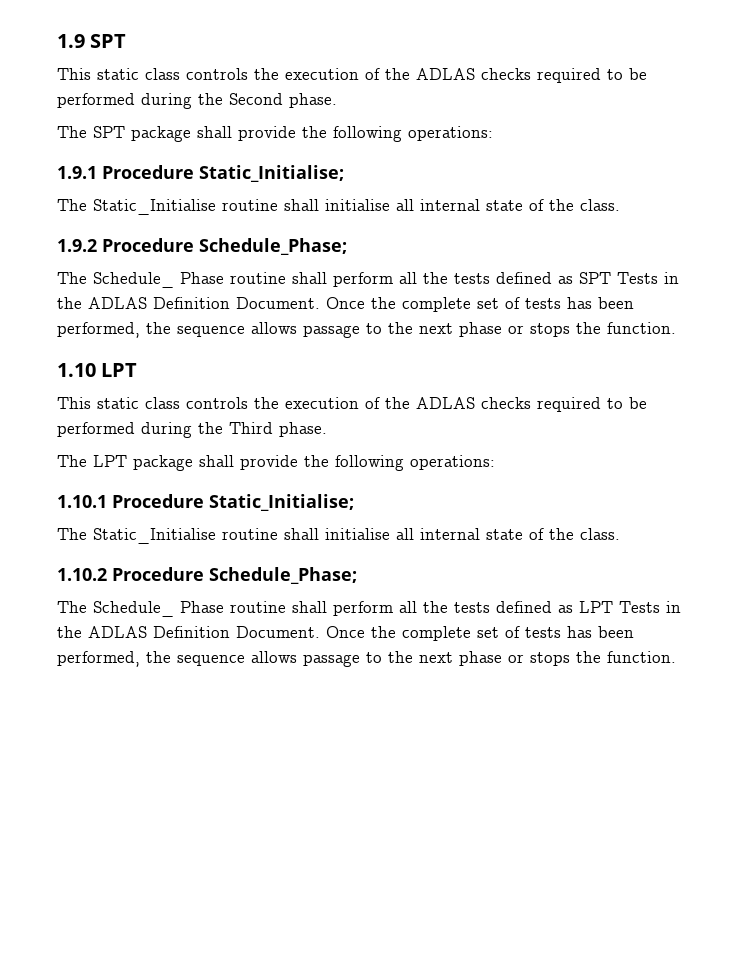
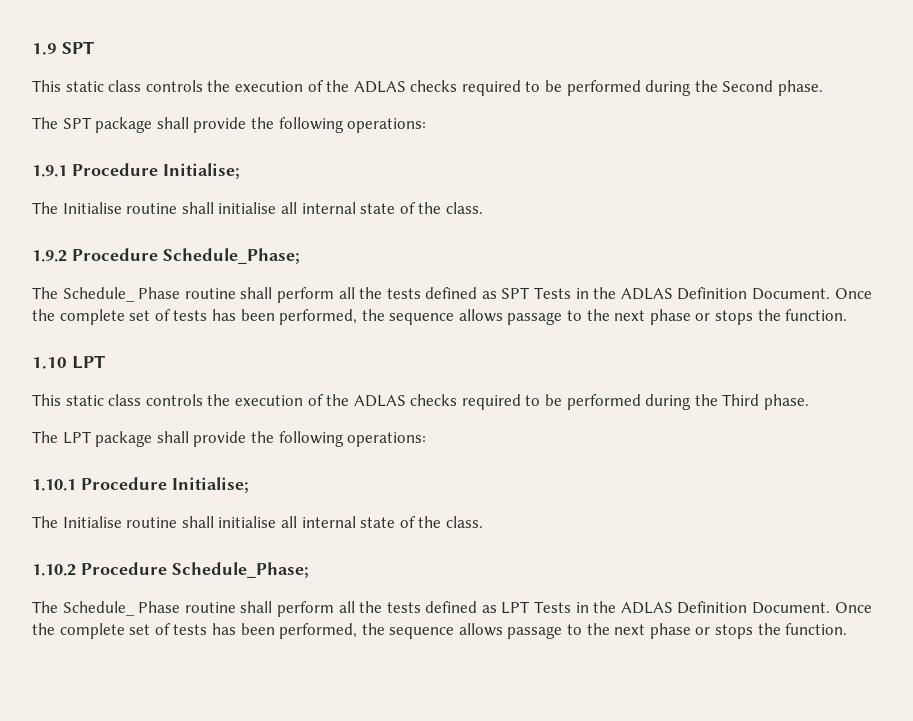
[199,165,344,182] [57,199,216,215] Static_Initialise; // The Static_Initialise -> [163,163,240,179] [32,202,122,214] Initialise; // The Initialise
[209,494,354,511] [57,528,216,544] Static_Initialise; // The Static_Initialise -> [172,477,249,493] [32,516,122,528] Initialise; // The Initialise

